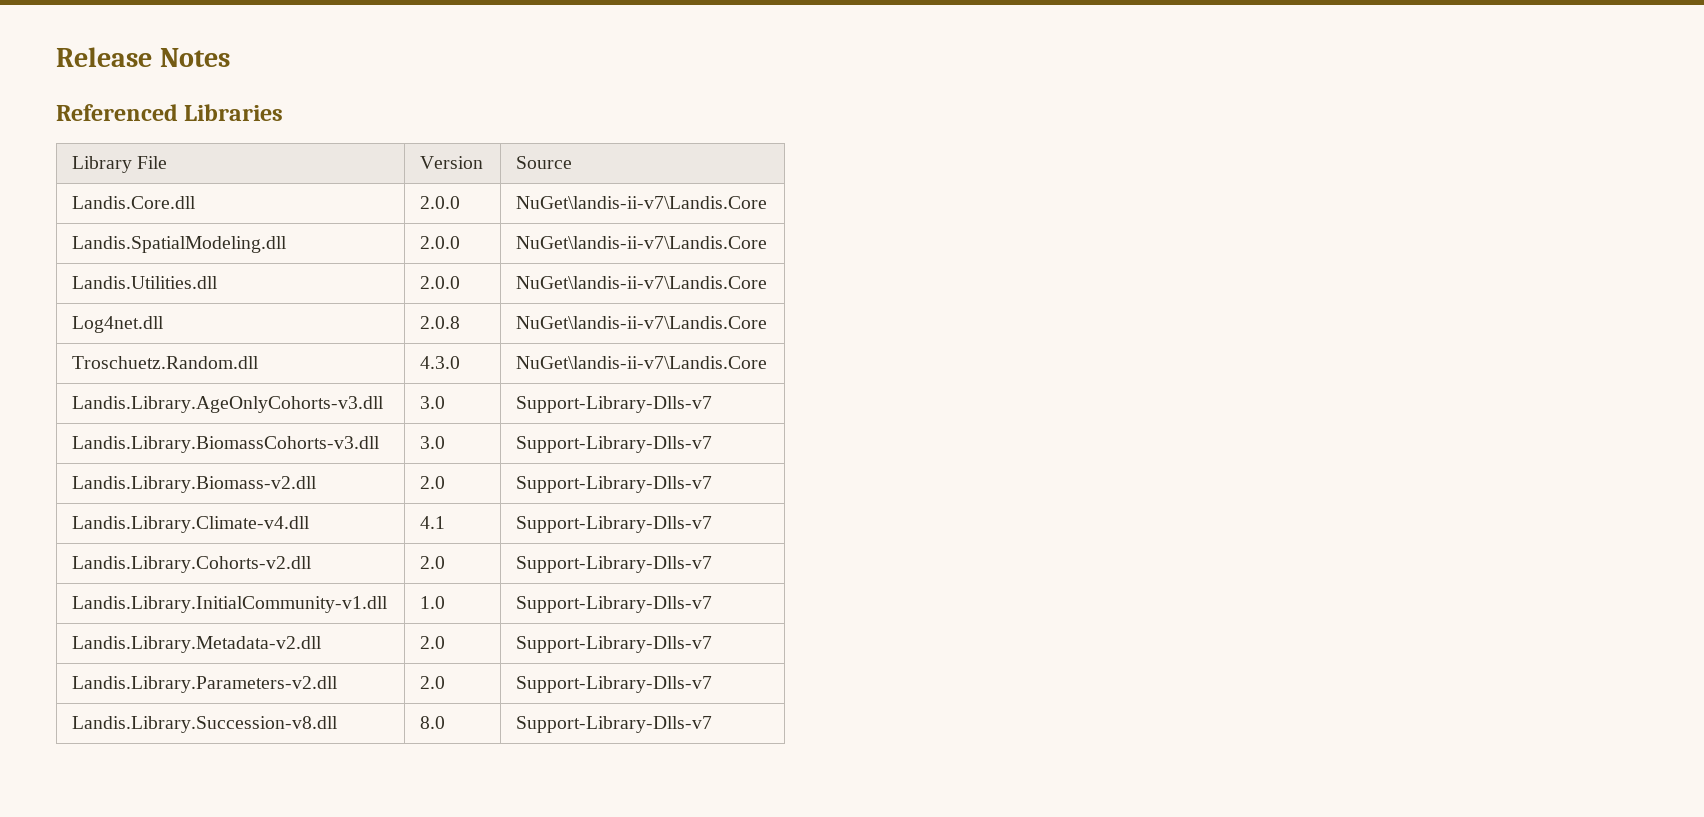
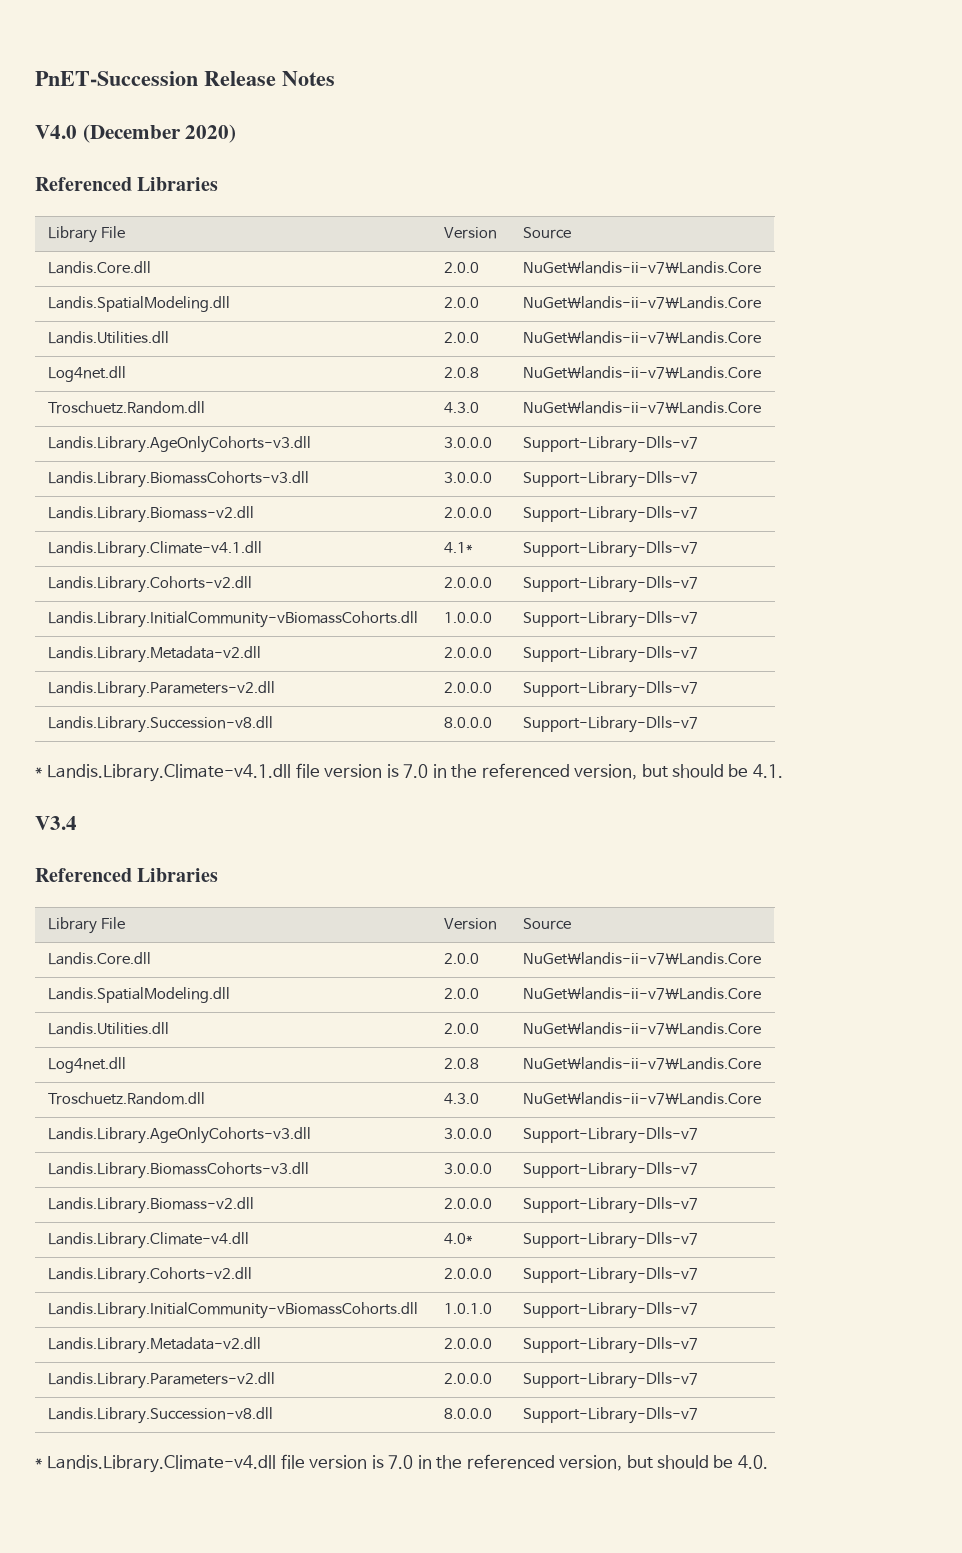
(56, 57) none -> [35,71,198,86] PnET-Succession
(230, 57) none -> [35,124,237,143] // V4.0 (December 2020)
[420,396,446,409] [516,396,713,413] [72,436,381,453] [420,436,446,449] [516,436,713,453] [72,476,318,493] [420,476,446,489] 3.0 | Support-Library-Dlls-v7 // Landis.Library.BiomassCohorts-v3.dll | 3.0 | Support-Library-Dlls-v7 // Landis.Library.Biomass-v2.dll | 2.0 -> [443,437,492,448] [522,436,698,453] [47,471,309,488] [443,472,492,483] [522,471,698,488] [47,506,254,523] [443,507,492,518] [522,506,698,523] [47,541,262,558] [443,542,473,553] [522,541,698,558] [47,576,252,593] [443,577,492,588] [522,576,698,593] [47,611,418,628] [443,612,492,623] [522,611,698,628] [47,646,261,663] [443,647,492,658] [522,646,698,663] [47,681,275,698] [443,682,492,693] [522,681,698,698] [47,716,273,733] [443,717,492,728] [522,716,698,733] [35,763,783,782] [35,816,77,830] [35,868,219,882] [47,917,125,934] [443,918,497,930] [522,918,571,930] [47,952,151,965] [443,953,479,964] [522,952,761,965] [47,987,230,1003] [443,988,479,999] [522,987,761,1000] [47,1022,169,1035] [443,1023,479,1034] [522,1022,761,1035] [47,1057,126,1073] [443,1058,479,1069] [522,1057,761,1070] [47,1092,206,1105] [443,1093,479,1104] [522,1092,761,1105] [47,1127,311,1144] [443,1128,492,1139] [522,1127,698,1144] [47,1162,309,1179] [443,1163,492,1174] [522,1162,698,1179] [47,1197,254,1214] [443,1198,492,1209] 3.0.0.0 | Support-Library-Dlls-v7 // Landis.Library.BiomassCohorts-v3.dll | 3.0.0.0 | Support-Library-Dlls-v7 // Landis.Library.Biomass-v2.dll | 2.0.0.0 | Support-Library-Dlls-v7 // Landis.Library.Climate-v4.1.dll | 4.1* | Support-Library-Dlls-v7 // Landis.Library.Cohorts-v2.dll | 2.0.0.0 | Support-Library-Dlls-v7 // Landis.Library.InitialCommunity-vBiomassCohorts.dll | 1.0.0.0 | Support-Library-Dlls-v7 // Landis.Library.Metadata-v2.dll | 2.0.0.0 | Support-Library-Dlls-v7 // Landis.Library.Parameters-v2.dll | 2.0.0.0 | Support-Library-Dlls-v7 // Landis.Library.Succession-v8.dll | 8.0.0.0 | Support-Library-Dlls-v7 // * Landis.Library.Climate-v4.1.dll file version is 7.0 in the referenced version, but should be 4.1. // V3.4 // Referenced Libraries // Library File | Version | Source // Landis.Core.dll | 2.0.0 | NuGet\landis-ii-v7\Landis.Core // Landis.SpatialModeling.dll | 2.0.0 | NuGet\landis-ii-v7\Landis.Core // Landis.Utilities.dll | 2.0.0 | NuGet\landis-ii-v7\Landis.Core // Log4net.dll | 2.0.8 | NuGet\landis-ii-v7\Landis.Core // Troschuetz.Random.dll | 4.3.0 | NuGet\landis-ii-v7\Landis.Core // Landis.Library.AgeOnlyCohorts-v3.dll | 3.0.0.0 | Support-Library-Dlls-v7 // Landis.Library.BiomassCohorts-v3.dll | 3.0.0.0 | Support-Library-Dlls-v7 // Landis.Library.Biomass-v2.dll | 2.0.0.0
[420,516,446,529] [516,516,713,533] [72,556,313,573] [420,556,446,569] [516,556,713,573] [72,596,389,613] [420,596,446,609] [516,596,713,613] [72,636,323,653] [420,636,446,649] [516,636,713,653] [72,676,339,693] [420,676,446,689] [516,676,713,693] [72,716,339,733] [420,716,446,729] [516,716,713,733] 4.1 | Support-Library-Dlls-v7 // Landis.Library.Cohorts-v2.dll | 2.0 | Support-Library-Dlls-v7 // Landis.Library.InitialCommunity-v1.dll | 1.0 | Support-Library-Dlls-v7 // Landis.Library.Metadata-v2.dll | 2.0 | Support-Library-Dlls-v7 // Landis.Library.Parameters-v2.dll | 2.0 | Support-Library-Dlls-v7 // Landis.Library.Succession-v8.dll | 8.0 | Support-Library-Dlls-v7 -> [443,1233,473,1244] [522,1232,698,1249] [47,1267,252,1284] [443,1268,492,1279] [522,1267,698,1284] [47,1302,418,1319] [443,1303,492,1314] [522,1302,698,1319] [47,1337,261,1354] [443,1338,492,1349] [522,1337,698,1354] [47,1372,275,1389] [443,1373,492,1384] [522,1372,698,1389] [47,1407,273,1424] [443,1408,492,1419] [522,1407,698,1424] [35,1454,768,1473] 4.0* | Support-Library-Dlls-v7 // Landis.Library.Cohorts-v2.dll | 2.0.0.0 | Support-Library-Dlls-v7 // Landis.Library.InitialCommunity-vBiomassCohorts.dll | 1.0.1.0 | Support-Library-Dlls-v7 // Landis.Library.Metadata-v2.dll | 2.0.0.0 | Support-Library-Dlls-v7 // Landis.Library.Parameters-v2.dll | 2.0.0.0 | Support-Library-Dlls-v7 // Landis.Library.Succession-v8.dll | 8.0.0.0 | Support-Library-Dlls-v7 // * Landis.Library.Climate-v4.dll file version is 7.0 in the referenced version, but should be 4.0.

